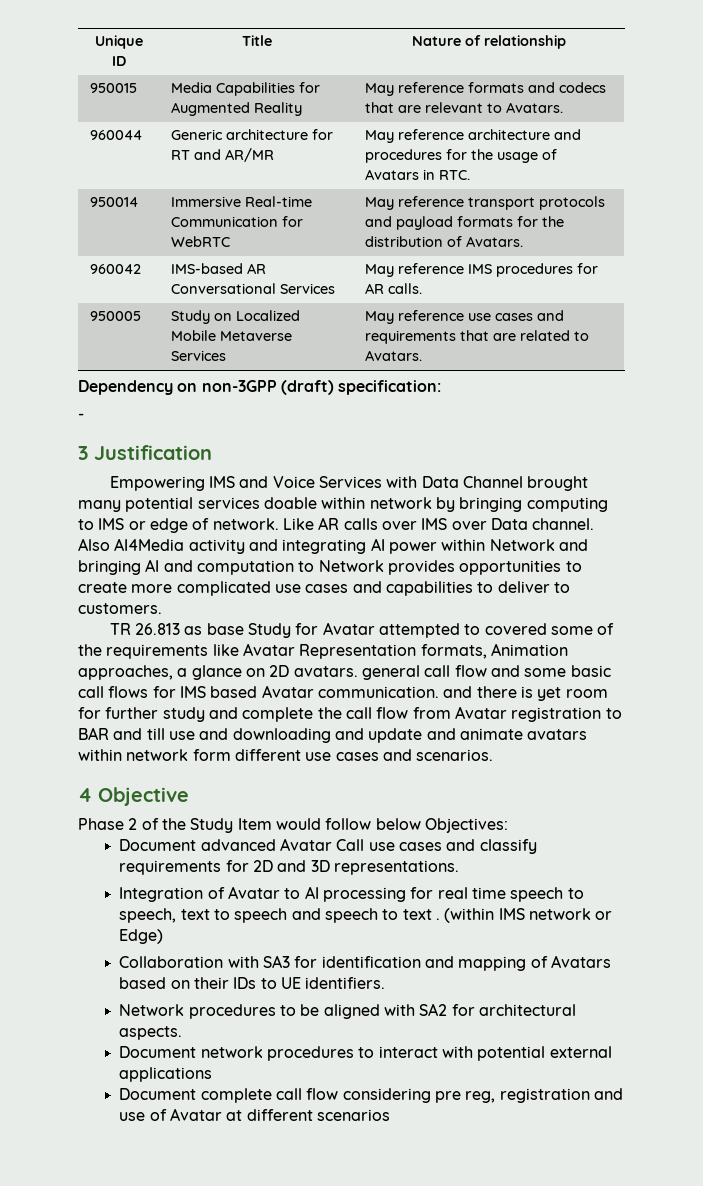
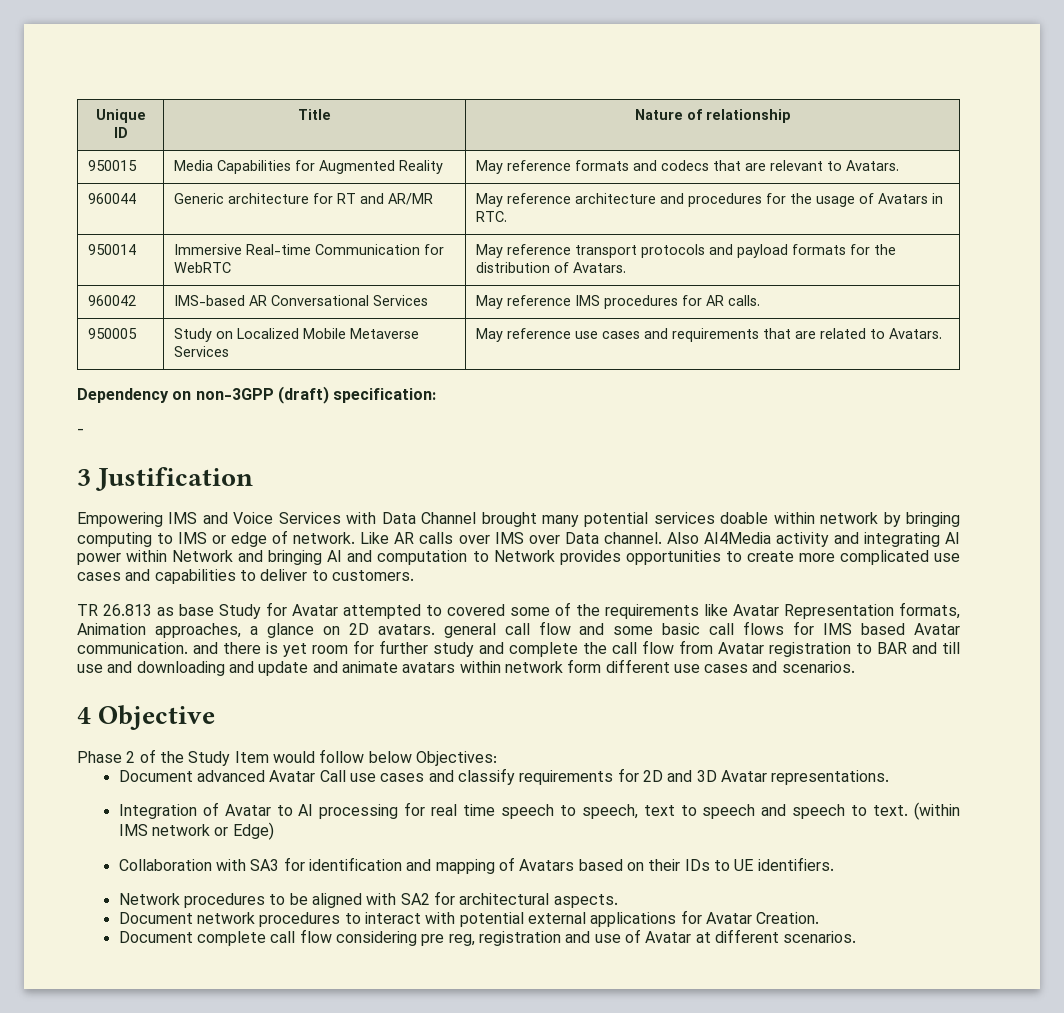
(330, 866) none -> [720,770,767,782] Avatar
[402,909,441,920] text . -> [873,805,909,816] text.
(213, 1074) none -> [680,910,820,924] for Avatar Creation.
[317,1109,391,1121] scenarios -> [783,931,857,943] scenarios.

